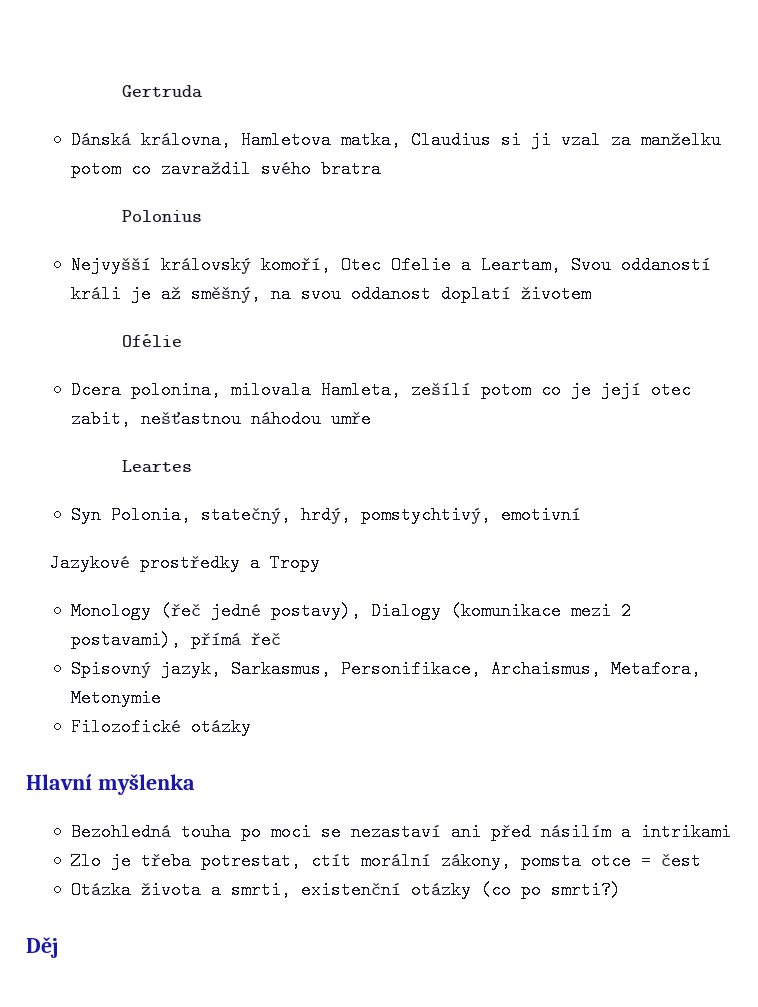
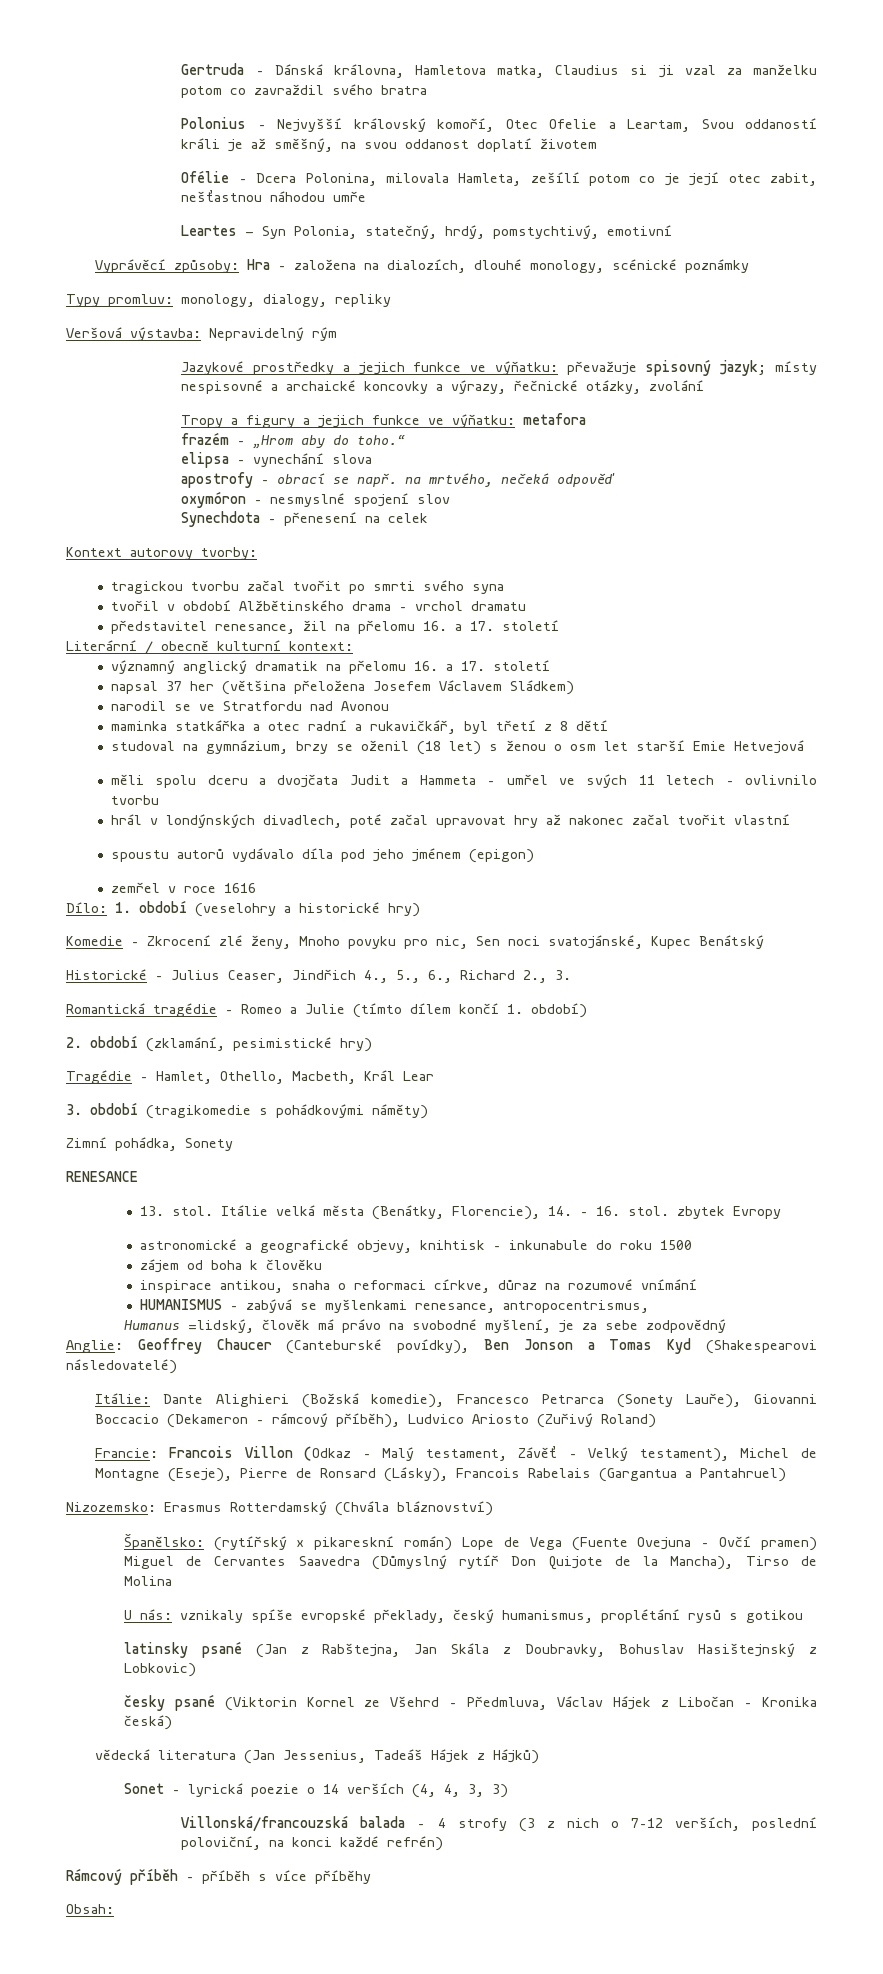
(203, 91) // -> [255,71,264,75] –
(203, 216) // -> [257,125,266,129] –
[70,381,221,399] // Dcera polonina, -> [238,173,377,186] – Dcera Polonina,
(193, 466) // -> [245,232,255,236] -
[50,554,321,572] [70,602,631,620] [70,631,281,649] [70,660,701,678] [70,689,161,707] [70,718,251,736] [26,774,195,795] [70,823,731,841] [70,852,701,870] [70,881,621,899] [26,937,59,958] Jazykové prostředky a Tropy // Monology (řeč jedné postavy), Dialogy (komunikace mezi 2 postavami), přímá řeč // Spisovný jazyk, Sarkasmus, Personifikace, Archaismus, Metafora, Metonymie // Filozofické otázky // Hlavní myšlenka // Bezohledná touha po moci se nezastaví ani před násilím a intrikami // Zlo je třeba potrestat, ctít morální zákony, pomsta otce = čest // Otázka života a smrti, existenční otázky (co po smrti?) // Děj -> [94,259,749,273] [66,294,391,307] [66,327,337,341] [181,359,818,376] [181,380,705,394] [181,413,587,428] [181,432,406,449] [181,452,373,468] [181,472,616,488] [181,491,451,508] [181,511,429,527] [66,547,257,560] [110,580,504,594] [110,600,526,611] [110,620,559,634] [66,640,353,654] [110,660,550,674] [110,680,574,695] [110,701,389,711] [110,720,608,734] [110,740,804,755] [110,774,817,788] [110,795,159,805] [110,814,790,828] [110,848,534,863] [110,882,256,893] [66,900,420,917] [66,935,764,949] [66,969,571,983] [66,1003,587,1018] [66,1035,372,1052] [66,1070,434,1084] [66,1102,428,1119] [66,1137,233,1151] [66,1171,138,1182] [139,1205,781,1220] [139,1239,692,1253] [139,1259,322,1273] [139,1279,697,1293] [139,1299,649,1313] [123,1319,726,1333] [66,1338,817,1354] [66,1359,177,1374] [94,1393,818,1408] [94,1413,656,1428] [94,1446,817,1462] [94,1467,786,1482] [66,1501,493,1516] [123,1533,817,1551] [123,1555,818,1570] [123,1576,172,1586] [123,1609,803,1623] [123,1641,817,1658] [123,1663,196,1677] [123,1694,817,1711] [123,1715,172,1730] [94,1749,539,1764] [123,1783,508,1798] [181,1815,818,1832] [181,1836,444,1851] [66,1868,371,1885] [66,1904,114,1914] Vyprávěcí způsoby: Hra – založena na dialozích, dlouhé monology, scénické poznámky // Typy promluv: monology, dialogy, repliky // Veršová výstavba: Nepravidelný rým // Jazykové prostředky a jejich funkce ve výňatku: převažuje spisovný jazyk; místy nespisovné a archaické koncovky a výrazy, řečnické otázky, zvolání // Tropy a figury a jejich funkce ve výňatku: metafora // frazém – „Hrom aby do toho.“ // elipsa – vynechání slova // apostrofy – obrací se např. na mrtvého, nečeká odpověď // oxymóron – nesmyslné spojení slov // Synechdota – přenesení na celek // Kontext autorovy tvorby: // tragickou tvorbu začal tvořit po smrti svého syna // tvořil v období Alžbětinského drama – vrchol dramatu // představitel renesance, žil na přelomu 16. a 17. století // Literární / obecně kulturní kontext: // významný anglický dramatik na přelomu 16. a 17. století // napsal 37 her (většina přeložena Josefem Václavem Sládkem) // narodil se ve Stratfordu nad Avonou // maminka statkářka a otec radní a rukavičkář, byl třetí z 8 dětí // studoval na gymnázium, brzy se oženil (18 let) s ženou o osm let starší Emie Hetvejová // měli spolu dceru a dvojčata Judit a Hammeta – umřel ve svých 11 letech – ovlivnilo tvorbu // hrál v londýnských divadlech, poté začal upravovat hry až nakonec začal tvořit vlastní // spoustu autorů vydávalo díla pod jeho jménem (epigon) // zemřel v roce 1616 // Dílo: 1. období (veselohry a historické hry) // Komedie – Zkrocení zlé ženy, Mnoho povyku pro nic, Sen noci svatojánské, Kupec Benátský // Historické – Julius Ceaser, Jindřich 4., 5., 6., Richard 2., 3. // Romantická tragédie – Romeo a Julie (tímto dílem končí 1. období) // 2. období (zklamání, pesimistické hry) // Tragédie – Hamlet, Othello, Macbeth, Král Lear // 3. období (tragikomedie s pohádkovými náměty) // Zimní pohádka, Sonety // RENESANCE // 13. stol. Itálie velká města (Benátky, Florencie), 14. – 16. stol. zbytek Evropy // astronomické a geografické objevy, knihtisk – inkunabule do roku 1500 // zájem od boha k člověku // inspirace antikou, snaha o reformaci církve, důraz na rozumové vnímání // HUMANISMUS – zabývá se myšlenkami renesance, antropocentrismus, // Humanus =lidský, člověk má právo na svobodné myšlení, je za sebe zodpovědný // Anglie: Geoffrey Chaucer (Canteburské povídky), Ben Jonson a Tomas Kyd (Shakespearovi následovatelé) // Itálie: Dante Alighieri (Božská komedie), Francesco Petrarca (Sonety Lauře), Giovanni Boccacio (Dekameron – rámcový příběh), Ludvico Ariosto (Zuřivý Roland) // Francie: Francois Villon (Odkaz – Malý testament, Závěť – Velký testament), Michel de Montagne (Eseje), Pierre de Ronsard (Lásky), Francois Rabelais (Gargantua a Pantahruel) // Nizozemsko: Erasmus Rotterdamský (Chvála bláznovství) // Španělsko: (rytířský x pikareskní román) Lope de Vega (Fuente Ovejuna – Ovčí pramen) Miguel de Cervantes Saavedra (Důmyslný rytíř Don Quijote de la Mancha), Tirso de Molina // U nás: vznikaly spíše evropské překlady, český humanismus, proplétání rysů s gotikou // latinsky psané (Jan z Rabštejna, Jan Skála z Doubravky, Bohuslav Hasištejnský z Lobkovic) // česky psané (Viktorin Kornel ze Všehrd – Předmluva, Václav Hájek z Libočan – Kronika česká) // vědecká literatura (Jan Jessenius, Tadeáš Hájek z Hájků) // Sonet – lyrická poezie o 14 verších (4, 4, 3, 3) // Villonská/francouzská balada – 4 strofy (3 z nich o 7–12 verších, poslední poloviční, na konci každé refrén) // Rámcový příběh – příběh s více příběhy // Obsah:

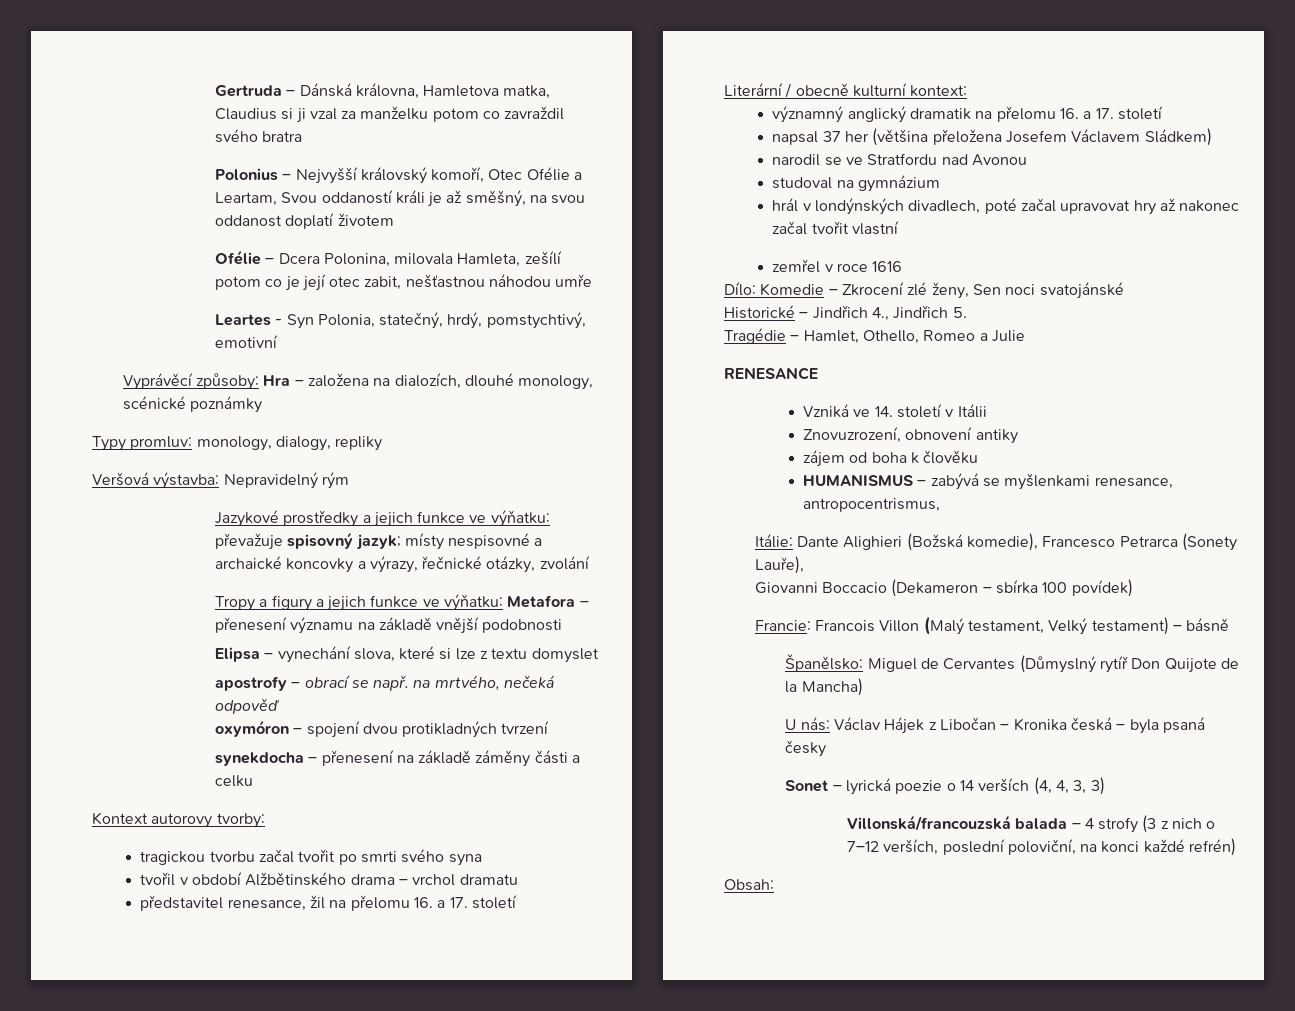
[549,119,598,129] Ofelie -> [526,167,570,181] Ofélie
[523,413,587,425] [181,432,406,449] [181,452,373,468] metafora // frazém – „Hrom aby do toho.“ // elipsa – vynechání slova -> [507,595,589,608] [214,617,563,634] [214,646,599,663] Metafora – přenesení významu na základě vnější podobnosti // Elipsa – vynechání slova, které si lze z textu domyslet
[270,493,451,507] [181,511,429,527] nesmyslné spojení slov // Synechdota – přenesení na celek -> [306,721,550,738] [214,750,581,767] [214,775,253,787] spojení dvou protikladných tvrzení // synekdocha – přenesení na základě záměny části a celku
[110,720,608,734] [110,740,804,755] [110,774,817,788] [110,795,159,805] maminka statkářka a otec radní a rukavičkář, byl třetí z 8 dětí // studoval na gymnázium, brzy se oženil (18 let) s ženou o osm let starší Emie Hetvejová // měli spolu dceru a dvojčata Judit a Hammeta – umřel ve svých 11 letech – ovlivnilo tvorbu -> [772,175,940,192] studoval na gymnázium
[110,848,534,863] // spoustu autorů vydávalo díla pod jeho jménem (epigon) -> (899, 228) none
[115,900,420,917] 1. období (veselohry a historické hry) // -> (756, 289) none
[299,935,764,949] [66,969,571,983] [66,1003,587,1018] [66,1035,372,1052] [66,1070,434,1084] [66,1102,428,1119] [66,1137,233,1151] [66,1171,138,1182] [139,1205,781,1220] [139,1239,692,1253] Mnoho povyku pro nic, Sen noci svatojánské, Kupec Benátský // Historické – Julius Ceaser, Jindřich 4., 5., 6., Richard 2., 3. // Romantická tragédie – Romeo a Julie (tímto dílem končí 1. období) // 2. období (zklamání, pesimistické hry) // Tragédie – Hamlet, Othello, Macbeth, Král Lear // 3. období (tragikomedie s pohádkovými náměty) // Zimní pohádka, Sonety // RENESANCE // 13. stol. Itálie velká města (Benátky, Florencie), 14. – 16. stol. zbytek Evropy // astronomické a geografické objevy, knihtisk – inkunabule do roku 1500 -> [972,282,1124,299] [724,305,967,321] [724,328,1025,344] [724,367,818,380] [803,404,987,418] [803,427,1018,444] Sen noci svatojánské // Historické – Jindřich 4., Jindřich 5. // Tragédie – Hamlet, Othello, Romeo a Julie // RENESANCE // Vzniká ve 14. století v Itálii // Znovuzrození, obnovení antiky
[139,1279,697,1293] // inspirace antikou, snaha o reformaci církve, důraz na rozumové vnímání -> (979, 457) none
[123,1319,726,1333] [66,1338,817,1354] [66,1359,177,1374] // Humanus =lidský, člověk má právo na svobodné myšlení, je za sebe zodpovědný // Anglie: Geoffrey Chaucer (Canteburské povídky), Ben Jonson a Tomas Kyd (Shakespearovi následovatelé) -> (941, 505) none
(742, 1400) none -> (804, 565) //
[271,1413,656,1428] [94,1446,817,1462] [94,1467,786,1482] [66,1501,493,1516] [123,1533,817,1551] rámcový příběh), Ludvico Ariosto (Zuřivý Roland) // Francie: Francois Villon (Odkaz – Malý testament, Závěť – Velký testament), Michel de Montagne (Eseje), Pierre de Ronsard (Lásky), Francois Rabelais (Gargantua a Pantahruel) // Nizozemsko: Erasmus Rotterdamský (Chvála bláznovství) // Španělsko: (rytířský x pikareskní román) Lope de Vega (Fuente Ovejuna – Ovčí pramen) -> [995,579,1133,597] [754,617,1230,635] [785,654,864,672] sbírka 100 povídek) // Francie: Francois Villon (Malý testament, Velký testament) – básně // Španělsko:
[298,1556,360,1566] Saavedra -> (1016, 664) none
[670,1556,818,1570] [123,1576,172,1586] [123,1609,803,1623] [123,1641,817,1658] [123,1663,196,1677] [123,1694,548,1711] Mancha), Tirso de Molina // U nás: vznikaly spíše evropské překlady, český humanismus, proplétání rysů s gotikou // latinsky psané (Jan z Rabštejna, Jan Skála z Doubravky, Bohuslav Hasištejnský z Lobkovic) // česky psané (Viktorin Kornel ze Všehrd – Předmluva, -> [801,678,863,696] [785,717,830,731] Mancha) // U nás:
[123,1715,172,1730] [94,1749,539,1764] česká) // vědecká literatura (Jan Jessenius, Tadeáš Hájek z Hájků) -> [1070,717,1205,734] [785,740,827,757] česká – byla psaná česky
[66,1868,371,1885] // Rámcový příběh – příběh s více příběhy -> (1237, 847) none

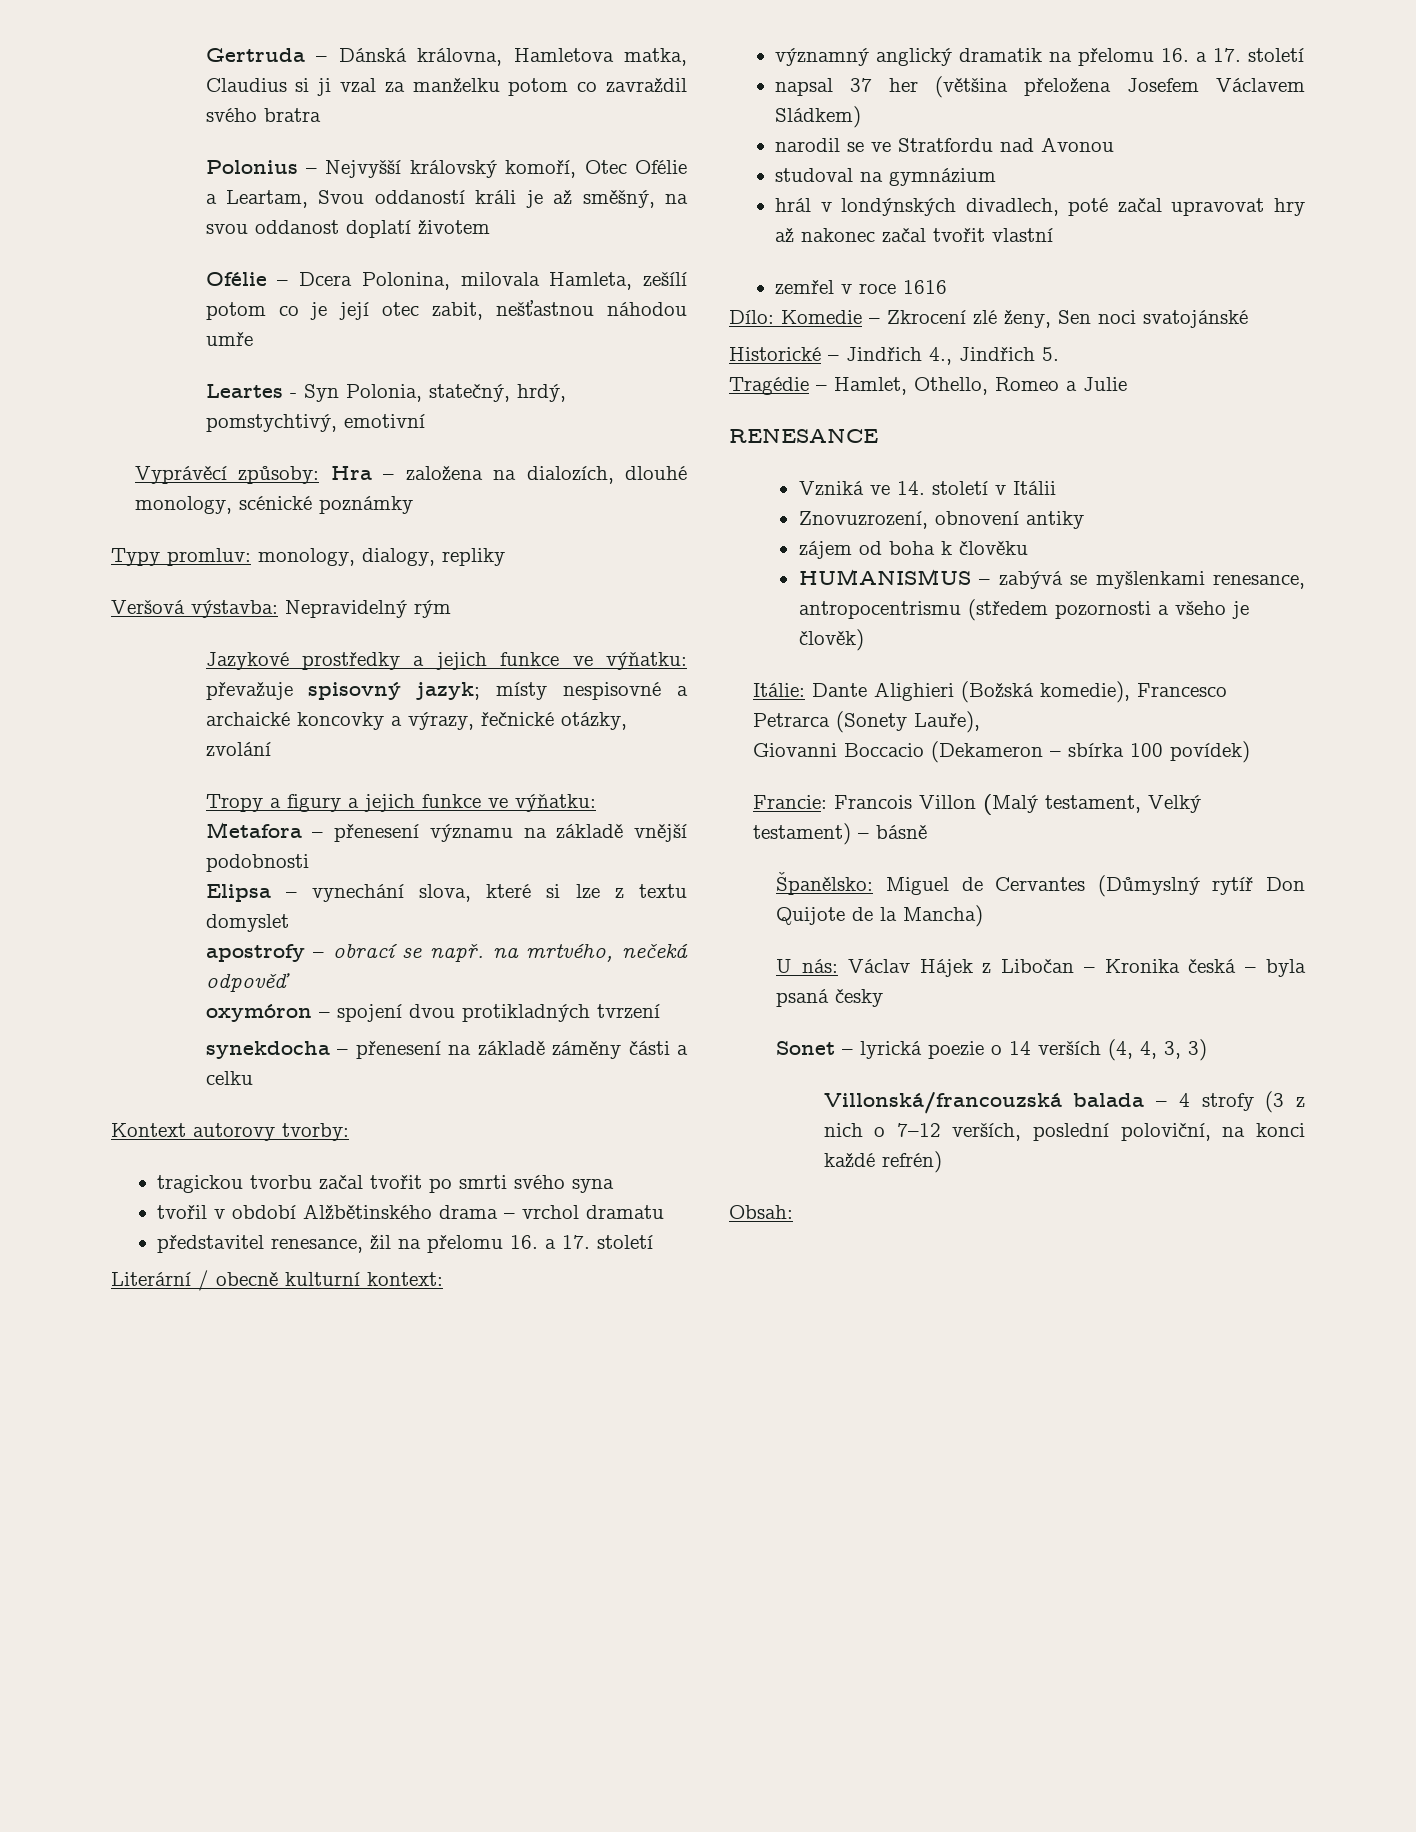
[803,498,941,512] antropocentrismus, -> [798,599,1249,621] [798,629,864,651] antropocentrismu (středem pozornosti a všeho je člověk)

